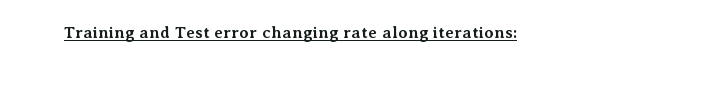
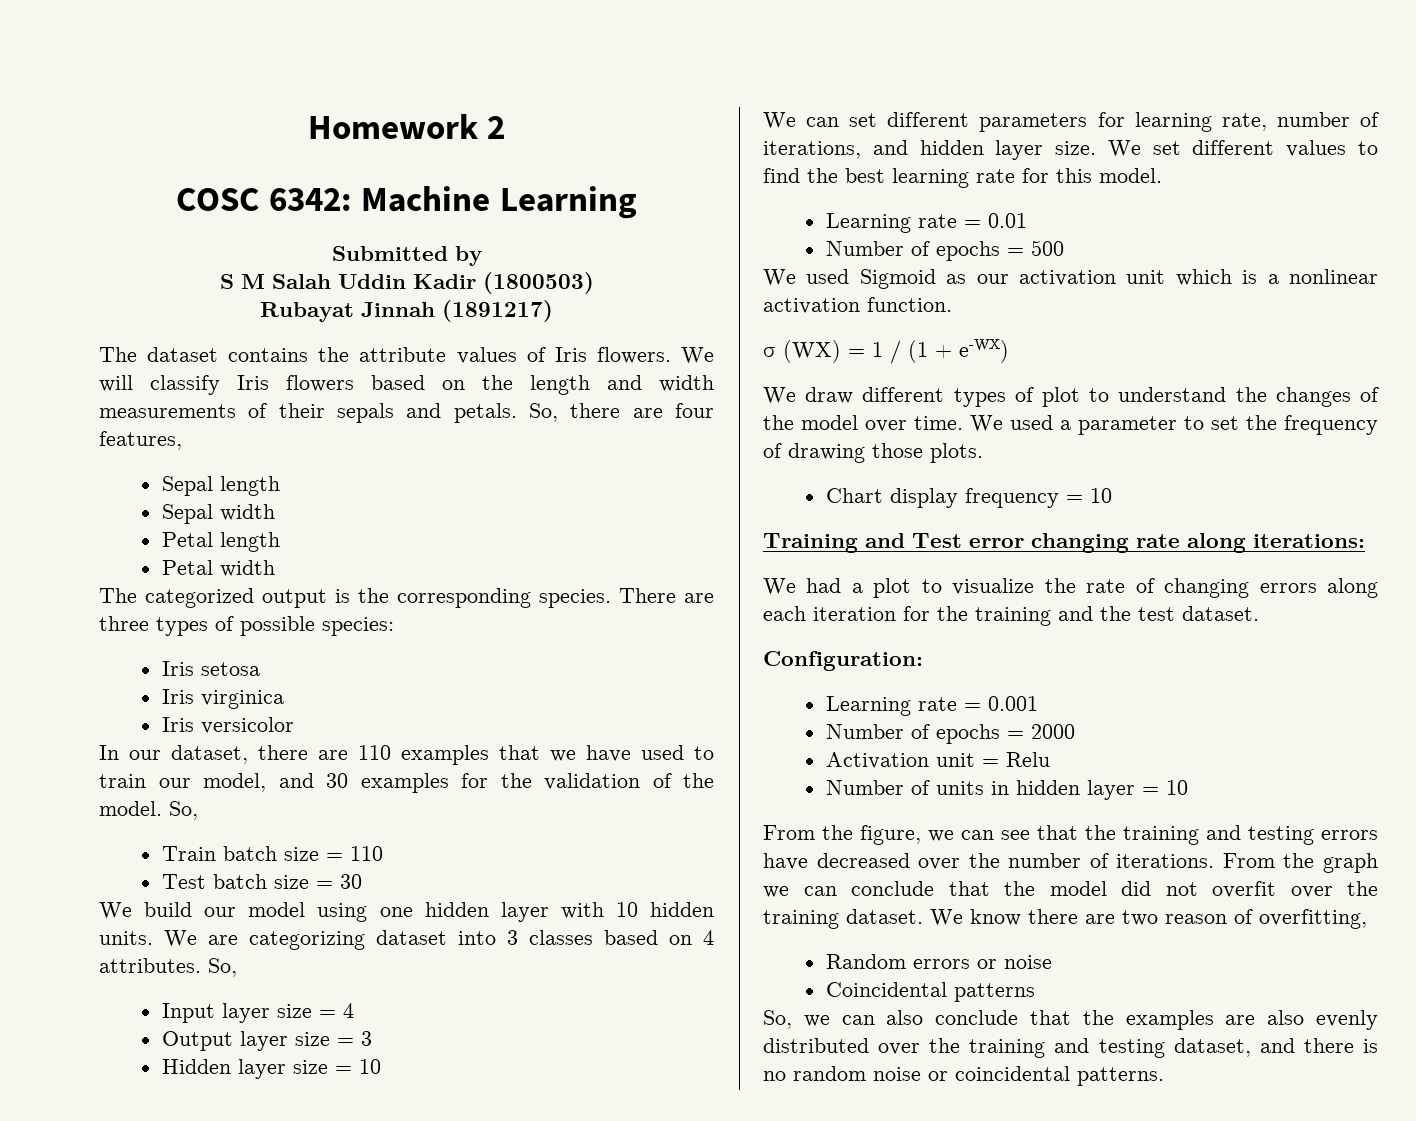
(64, 34) none -> [307,114,506,139] [176,186,637,219] [331,246,482,266] [219,272,594,294] [260,300,553,322] [99,347,714,364] [99,375,714,395] [99,403,714,423] [99,431,182,450] [161,476,280,496] [161,504,275,524] [161,532,280,552] [161,560,275,577] [99,588,714,608] [99,616,394,636] [161,661,260,676] [161,689,284,709] [161,717,294,734] [99,745,714,765] [99,773,714,793] [99,801,198,820] [161,846,383,861] [161,874,362,889] [99,902,715,922] [99,930,714,950] [99,958,237,977] [161,1003,354,1023] [161,1031,372,1051] [161,1059,381,1079] [763,112,1379,132] [763,140,1378,160] [763,168,1162,188] [825,213,1027,233] [825,240,1064,261] [763,269,1378,289] [763,297,952,314] [763,339,1009,364] [763,387,1379,407] [763,415,1378,435] [763,443,983,463] [825,488,1112,508] Homework 2 // COSC 6342: Machine Learning // Submitted by // S M Salah Uddin Kadir (1800503) // Rubayat Jinnah (1891217) // The dataset contains the attribute values of Iris flowers. We will classify Iris flowers based on the length and width measurements of their sepals and petals. So, there are four features, // Sepal length // Sepal width // Petal length // Petal width // The categorized output is the corresponding species. There are three types of possible species: // Iris setosa // Iris virginica // Iris versicolor // In our dataset, there are 110 examples that we have used to train our model, and 30 examples for the validation of the model. So, // Train batch size = 110 // Test batch size = 30 // We build our model using one hidden layer with 10 hidden units. We are categorizing dataset into 3 classes based on 4 attributes. So, // Input layer size = 4 // Output layer size = 3 // Hidden layer size = 10 // We can set different parameters for learning rate, number of iterations, and hidden layer size. We set different values to find the best learning rate for this model. // Learning rate = 0.01 // Number of epochs = 500 // We used Sigmoid as our activation unit which is a nonlinear activation function. // σ (WX) = 1 / (1 + e-WX) // We draw different types of plot to understand the changes of the model over time. We used a parameter to set the frequency of drawing those plots. // Chart display frequency = 10 //
(518, 32) none -> [763,578,1378,598] [763,606,1259,626] [763,651,923,671] [825,696,1038,716] [825,724,1075,744] [825,752,1050,769] [825,780,1188,800] [763,825,1378,845] [763,853,1378,873] [763,881,1378,898] [763,909,1367,929] [825,954,1052,969] [825,982,1035,1002] [763,1010,1378,1030] [763,1038,1378,1058] [763,1066,1164,1086] // We had a plot to visualize the rate of changing errors along each iteration for the training and the test dataset. // Configuration: // Learning rate = 0.001 // Number of epochs = 2000 // Activation unit = Relu // Number of units in hidden layer = 10 // From the figure, we can see that the training and testing errors have decreased over the number of iterations. From the graph we can conclude that the model did not overfit over the training dataset. We know there are two reason of overfitting, // Random errors or noise // Coincidental patterns // So, we can also conclude that the examples are also evenly distributed over the training and testing dataset, and there is no random noise or coincidental patterns.

